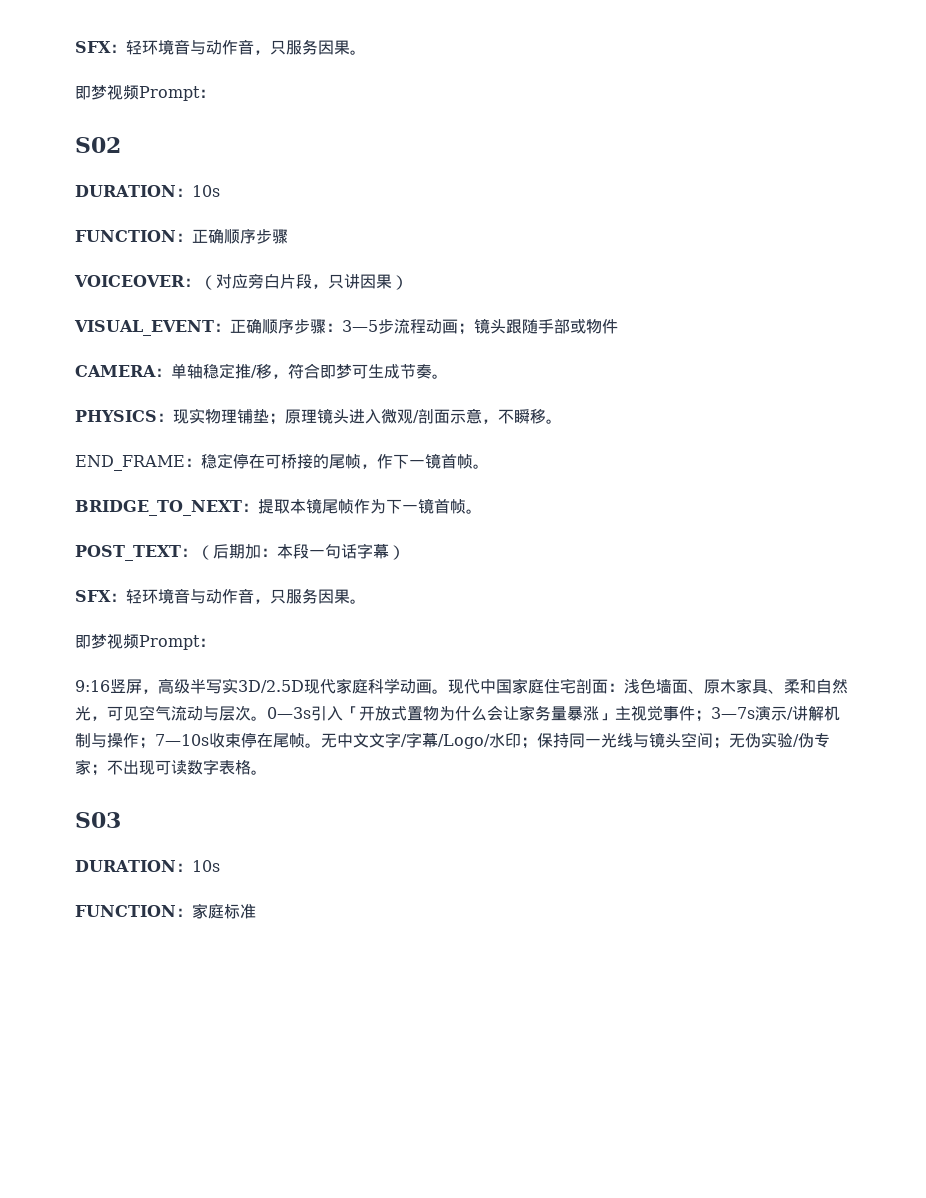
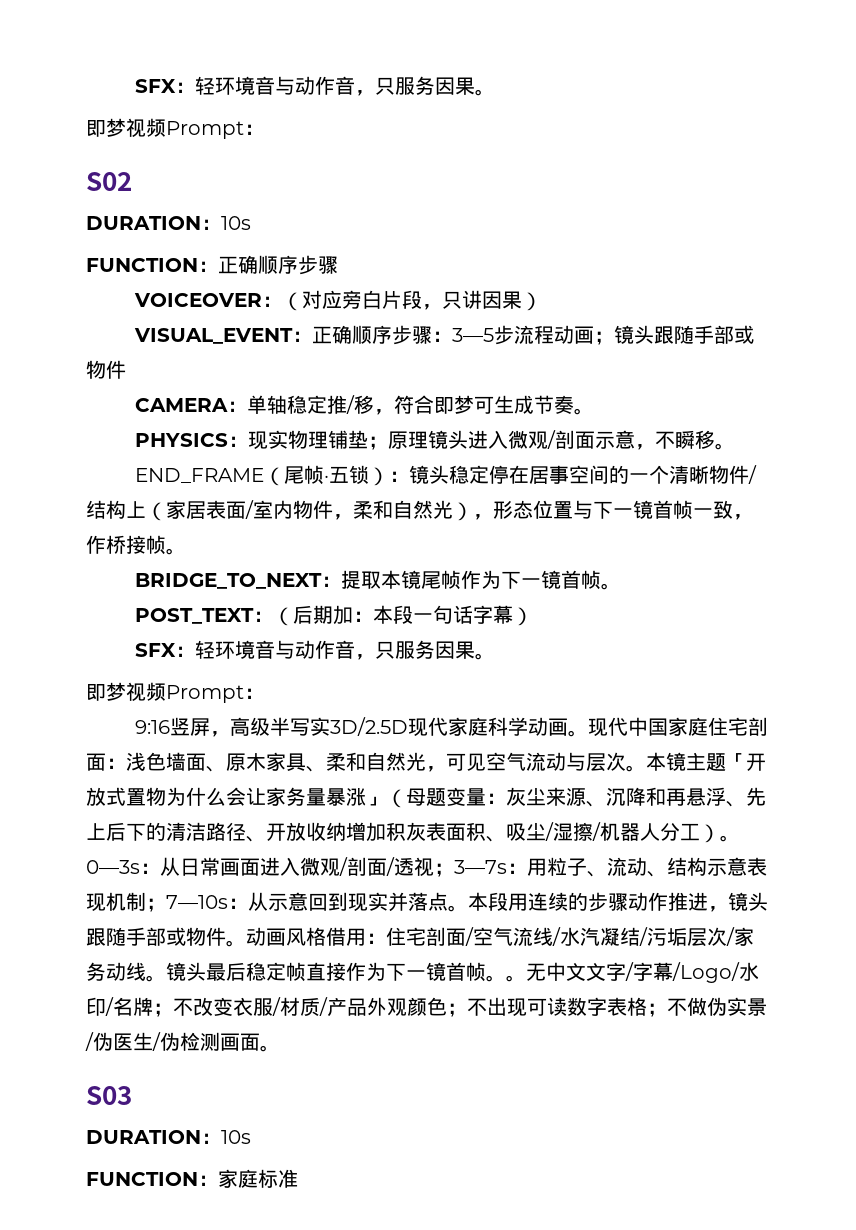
[185,453,457,469] ：稳定停在可桥接的尾帧，作下一镜首 -> [264,465,758,486] [86,500,753,521] [86,535,146,554] （尾帧·五锁）：镜头稳定停在居事空间的一个清晰物件/结构上（家居表面/室内物件，柔和自然光），形态位置与下一镜首帧一致，作桥接
[267,706,343,721] 0—3s引入 -> [646,752,726,771] 本镜主题
[615,705,840,722] [75,732,305,749] 主视觉事件；3—7s演示/讲解机制与操作；7—10s收束停在尾帧 -> [386,787,766,808] [86,822,740,843] [86,857,767,877] [86,892,768,912] [86,927,754,947] [86,962,506,982] （母题变量：灰尘来源、沉降和再悬浮、先上后下的清洁路径、开放收纳增加积灰表面积、吸尘/湿擦/机器人分工）。0—3s：从日常画面进入微观/剖面/透视；3—7s：用粒子、流动、结构示意表现机制；7—10s：从示意回到现实并落点。本段用连续的步骤动作推进，镜头跟随手部或物件。动画风格借用：住宅剖面/空气流线/水汽凝结/污垢层次/家务动线。镜头最后稳定帧直接作为下一镜首帧。
[521,732,830,749] [75,759,91,775] ；保持同一光线与镜头空间；无伪实验/伪专家 -> [105,997,447,1017] /名牌；不改变衣服/材质/产品外观颜色
(251, 767) none -> [647,997,767,1017] [85,1032,260,1051] ；不做伪实景/伪医生/伪检测画面

